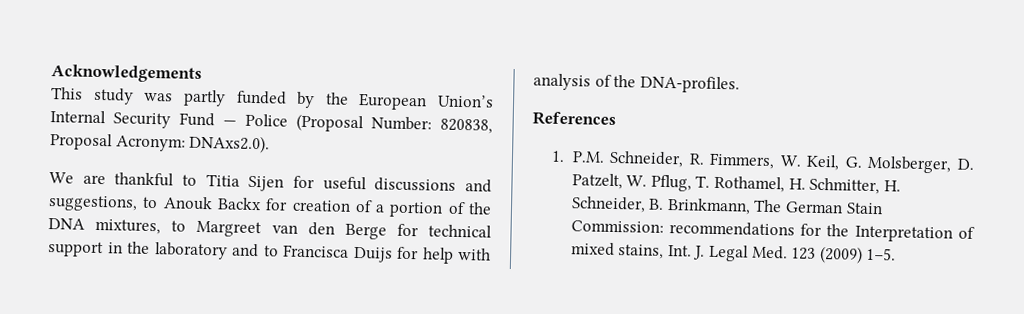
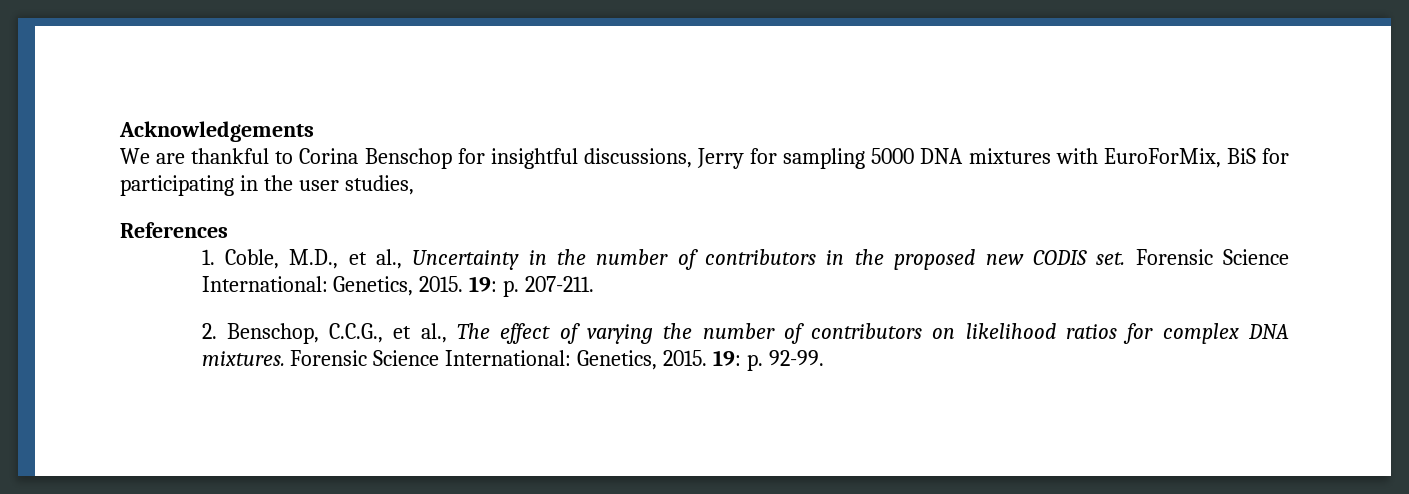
[51,87,494,111] [50,110,493,134] [50,133,271,154] [49,172,493,193] [48,195,492,218] [48,218,492,240] [47,241,491,264] [533,73,740,94] [532,111,616,127] [551,150,975,174] [571,173,901,195] [570,196,883,215] [570,220,975,243] [570,242,897,264] This study was partly funded by the European Union’s Internal Security Fund — Police (Proposal Number: 820838, Proposal Acronym: DNAxs2.0). // We are thankful to Titia Sijen for useful discussions and suggestions, to Anouk Backx for creation of a portion of the DNA mixtures, to Margreet van den Berge for technical support in the laboratory and to Francisca Duijs for help with analysis of the DNA-profiles. // References // 1. P.M. Schneider, R. Fimmers, W. Keil, G. Molsberger, D. Patzelt, W. Pflug, T. Rothamel, H. Schmitter, H. Schneider, B. Brinkmann, The German Stain Commission: recommendations for the Interpretation of mixed stains, Int. J. Legal Med. 123 (2009) 1–5. -> [120,148,1289,169] [120,175,414,196] [120,222,228,238] [201,249,1290,270] [201,276,595,297] [201,323,1289,344] [201,350,825,371] We are thankful to Corina Benschop for insightful discussions, Jerry for sampling 5000 DNA mixtures with EuroForMix, BiS for participating in the user studies, // References // 1. Coble, M.D., et al., Uncertainty in the number of contributors in the proposed new CODIS set. Forensic Science International: Genetics, 2015. 19: p. 207-211. // 2. Benschop, C.C.G., et al., The effect of varying the number of contributors on likelihood ratios for complex DNA mixtures. Forensic Science International: Genetics, 2015. 19: p. 92-99.

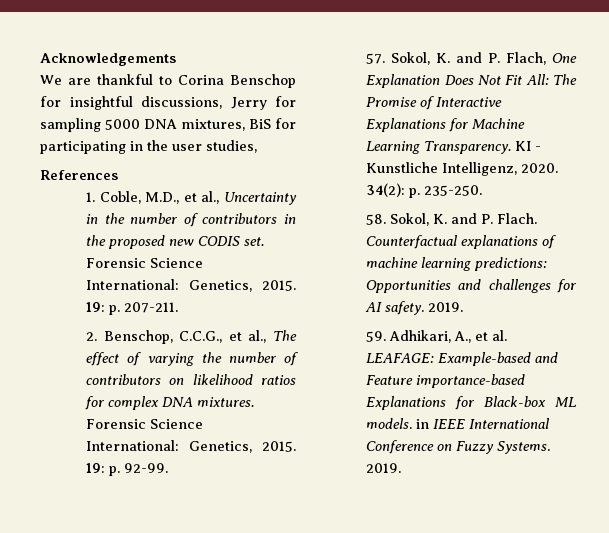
[968,148,1221,168] mixtures with EuroForMix, -> [181,119,245,131] mixtures,
(825, 358) none -> [366,52,577,65] [366,74,577,88] [366,96,503,110] [366,118,526,132] [366,141,542,154] [366,162,559,176] [366,183,483,198] [366,213,538,226] [366,235,557,249] [366,257,548,271] [366,279,577,293] [365,301,464,315] [366,330,508,343] [366,352,559,366] [366,374,526,388] [366,396,577,410] [366,418,551,429] [366,440,551,454] [366,463,402,473] // 57. Sokol, K. and P. Flach, One Explanation Does Not Fit All: The Promise of Interactive Explanations for Machine Learning Transparency. KI - Kunstliche Intelligenz, 2020. 34(2): p. 235-250. // 58. Sokol, K. and P. Flach. Counterfactual explanations of machine learning predictions: Opportunities and challenges for AI safety. 2019. // 59. Adhikari, A., et al. LEAFAGE: Example-based and Feature importance-based Explanations for Black-box ML models. in IEEE International Conference on Fuzzy Systems. 2019.

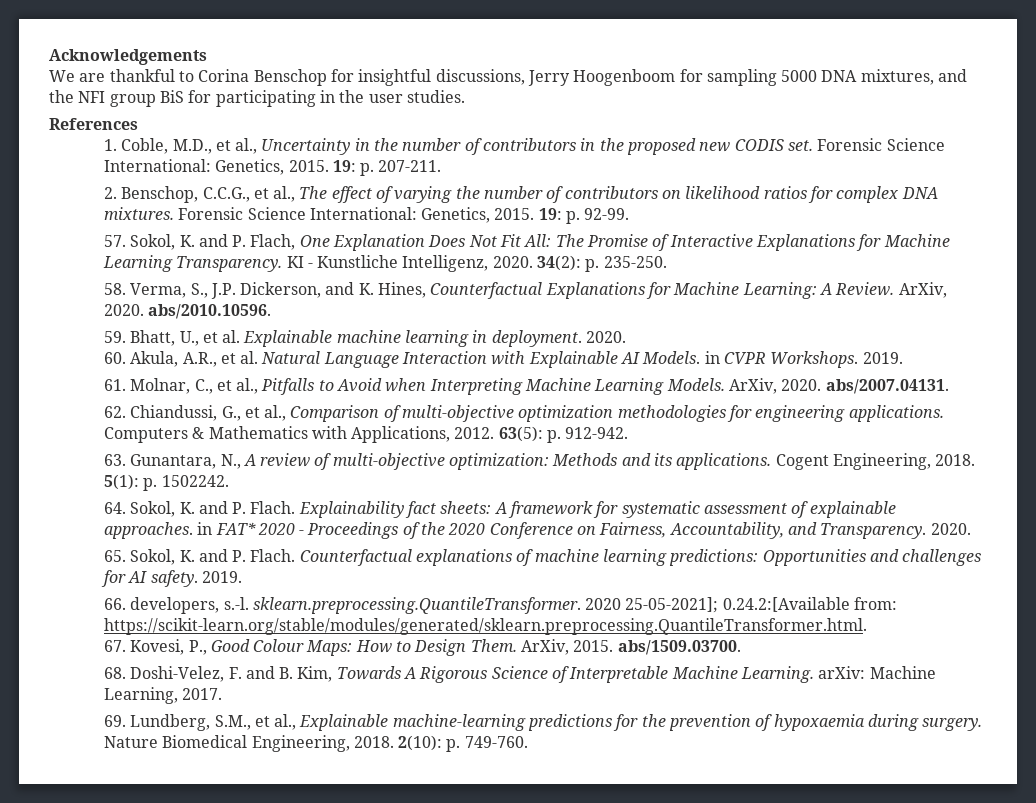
(267, 103) none -> [573,69,676,86] Hoogenboom
(245, 125) none -> [938,69,968,82] [49,90,156,107] and the NFI group
[206,140,257,153] studies, -> [406,90,465,103] studies.
(387, 219) none -> [130,282,947,299] [103,304,272,319] [103,330,627,347] [103,351,903,368] [103,378,949,395] [103,405,944,422] [103,426,629,443] [103,453,976,470] [103,474,229,491] [103,501,896,518] [103,522,971,539] [103,550,126,562] Verma, S., J.P. Dickerson, and K. Hines, Counterfactual Explanations for Machine Learning: A Review. ArXiv, 2020. abs/2010.10596. // 59. Bhatt, U., et al. Explainable machine learning in deployment. 2020. // 60. Akula, A.R., et al. Natural Language Interaction with Explainable AI Models. in CVPR Workshops. 2019. // 61. Molnar, C., et al., Pitfalls to Avoid when Interpreting Machine Learning Models. ArXiv, 2020. abs/2007.04131. // 62. Chiandussi, G., et al., Comparison of multi-objective optimization methodologies for engineering applications. Computers & Mathematics with Applications, 2012. 63(5): p. 912-942. // 63. Gunantara, N., A review of multi-objective optimization: Methods and its applications. Cogent Engineering, 2018. 5(1): p. 1502242. // 64. Sokol, K. and P. Flach. Explainability fact sheets: A framework for systematic assessment of explainable approaches. in FAT* 2020 - Proceedings of the 2020 Conference on Fairness, Accountability, and Transparency. 2020. // 65.
[366,330,508,343] [366,352,559,366] [366,374,526,388] [366,396,577,410] [366,418,551,429] [366,440,551,454] [366,463,402,473] 59. Adhikari, A., et al. LEAFAGE: Example-based and Feature importance-based Explanations for Black-box ML models. in IEEE International Conference on Fuzzy Systems. 2019. -> [103,597,898,614] [103,618,867,635] [103,639,741,656] [103,666,936,683] [103,687,223,704] [103,714,983,731] [103,735,528,752] 66. developers, s.-l. sklearn.preprocessing.QuantileTransformer. 2020 25-05-2021]; 0.24.2:[Available from: https://scikit-learn.org/stable/modules/generated/sklearn.preprocessing.QuantileTransformer.html. // 67. Kovesi, P., Good Colour Maps: How to Design Them. ArXiv, 2015. abs/1509.03700. // 68. Doshi-Velez, F. and B. Kim, Towards A Rigorous Science of Interpretable Machine Learning. arXiv: Machine Learning, 2017. // 69. Lundberg, S.M., et al., Explainable machine-learning predictions for the prevention of hypoxaemia during surgery. Nature Biomedical Engineering, 2018. 2(10): p. 749-760.

